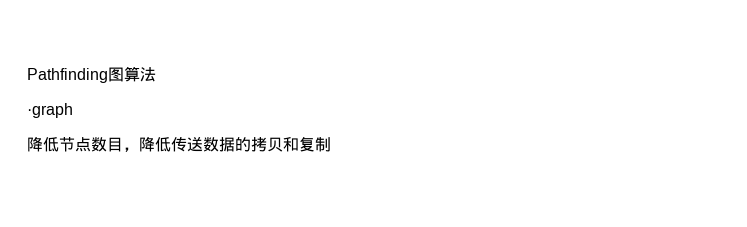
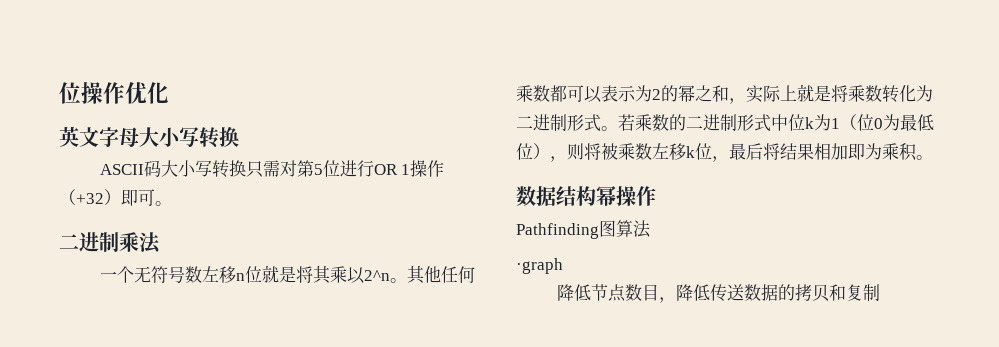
(27, 75) none -> [59,82,169,104] [59,126,239,148] [99,160,445,178] [59,189,172,206] [59,232,161,254] [99,265,475,284] [516,84,933,104] [516,114,934,132] [516,143,933,162] [516,186,656,206] 位操作优化 // 英文字母大小写转换 // ASCII码大小写转换只需对第5位进行OR 1操作（+32）即可。 // 二进制乘法 // 一个无符号数左移n位就是将其乘以2^n。其他任何乘数都可以表示为2的幂之和，实际上就是将乘数转化为二进制形式。若乘数的二进制形式中位k为1（位0为最低位），则将被乘数左移k位，最后将结果相加即为乘积。 // 数据结构幂操作 //

